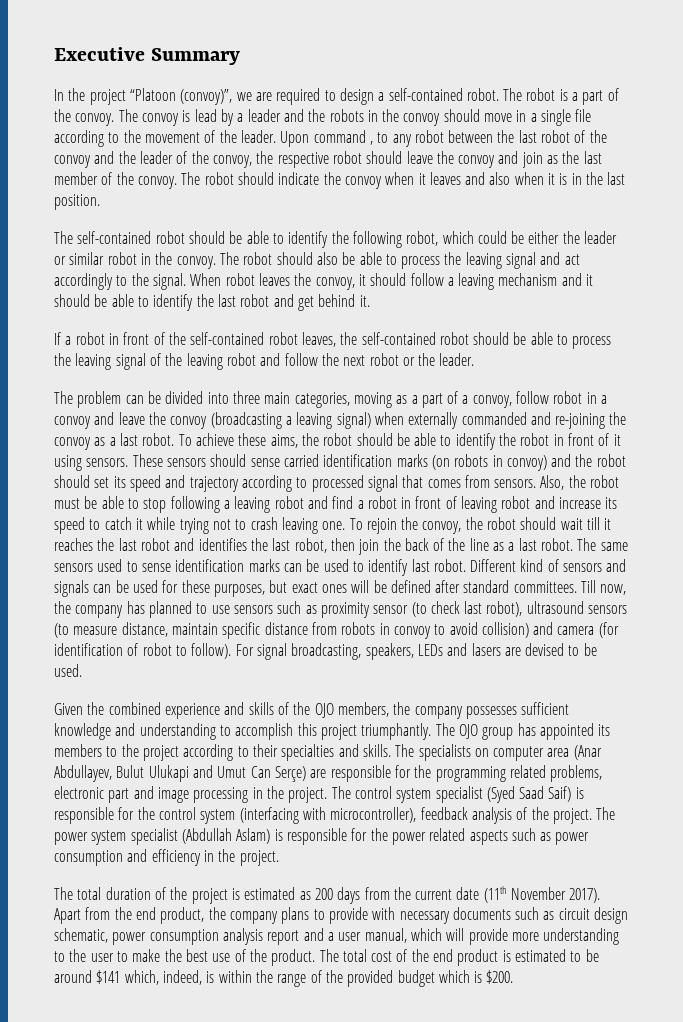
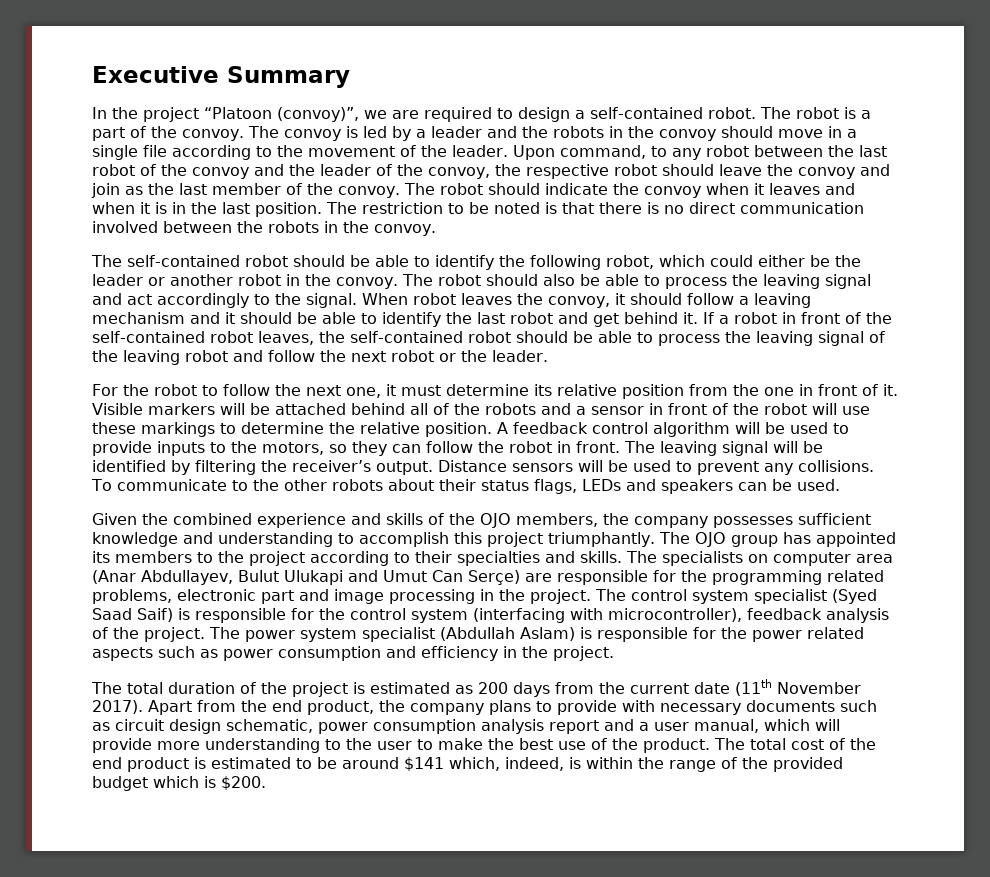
[194,109,217,122] lead -> [362,126,387,138] led
[313,130,373,145] command , -> [559,145,646,159] command,
[489,172,511,185] also -> (855, 189) none
(100, 202) none -> [326,202,864,214] [92,221,436,236] The restriction to be noted is that there is no direct communication involved between the robots in the convoy.
[511,231,560,244] be either -> [757,255,830,267] either be
[69,252,105,265] similar -> [170,274,233,286] another
(370, 301) // -> (698, 318) none
[54,391,608,408] [54,412,627,429] [54,433,621,450] [54,454,626,471] [54,475,620,492] [54,496,618,513] [54,517,612,534] [54,538,628,555] [54,559,627,576] [54,580,627,597] [54,601,628,618] [54,622,619,639] [54,643,580,660] The problem can be divided into three main categories, moving as a part of a convoy, follow robot in a convoy and leave the convoy (broadcasting a leaving signal) when externally commanded and re-joining the convoy as a last robot. To achieve these aims, the robot should be able to identify the robot in front of it using sensors. These sensors should sense carried identification marks (on robots in convoy) and the robot should set its speed and trajectory according to processed signal that comes from sensors. Also, the robot must be able to stop following a leaving robot and find a robot in front of leaving robot and increase its speed to catch it while trying not to crash leaving one. To rejoin the convoy, the robot should wait till it reaches the last robot and identifies the last robot, then join the back of the line as a last robot. The same sensors used to sense identification marks can be used to identify last robot. Different kind of sensors and signals can be used for these purposes, but exact ones will be defined after standard committees. Till now, the company has planned to use sensors such as proximity sensor (to check last robot), ultrasound sensors (to measure distance, maintain specific distance from robots in convoy to avoid collision) and camera (for identification of robot to follow). For signal broadcasting, speakers, LEDs and lasers are devised to -> [92,384,898,399] [92,403,870,415] [92,422,849,437] [92,441,823,456] [92,460,874,475] [91,479,767,494] For the robot to follow the next one, it must determine its relative position from the one in front of it. Visible markers will be attached behind all of the robots and a sensor in front of the robot will use these markings to determine the relative position. A feedback control algorithm will be used to provide inputs to the motors, so they can follow the robot in front. The leaving signal will be identified by filtering the receiver’s output. Distance sensors will be used to prevent any collisions. To communicate to the other robots about their status flags, LEDs and speakers can

